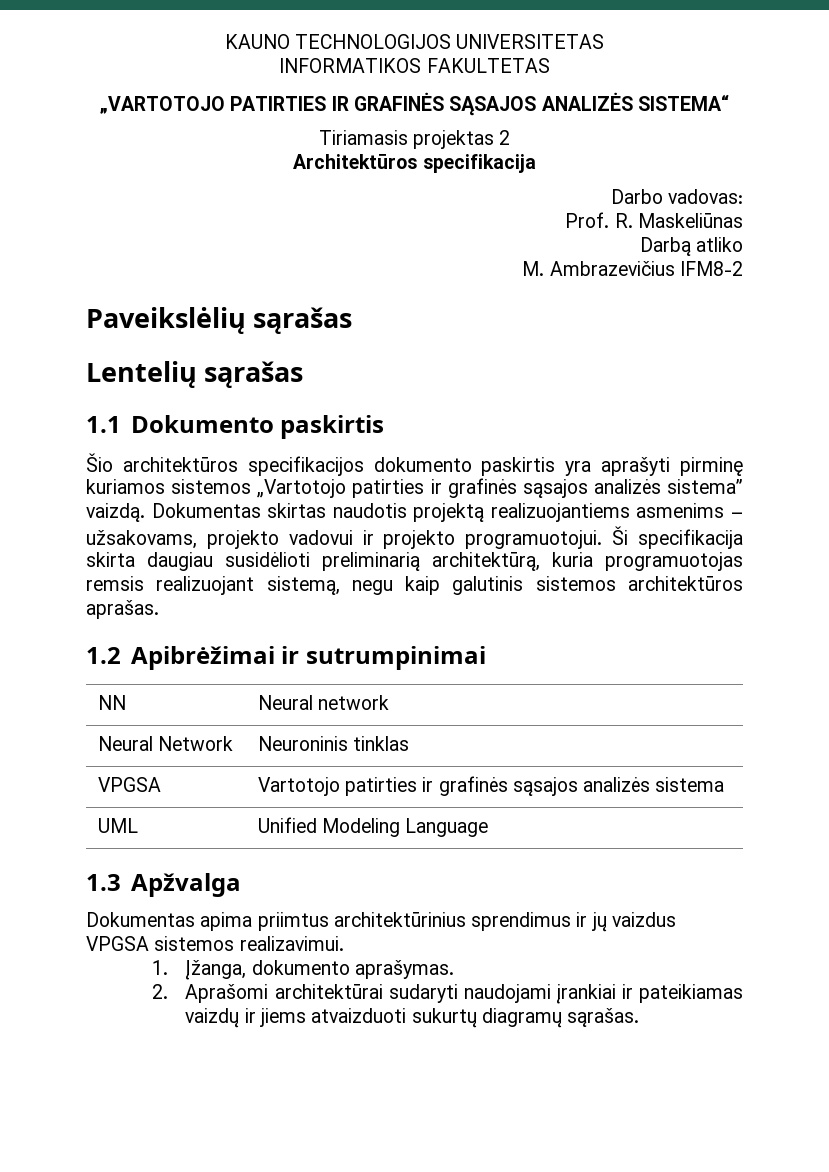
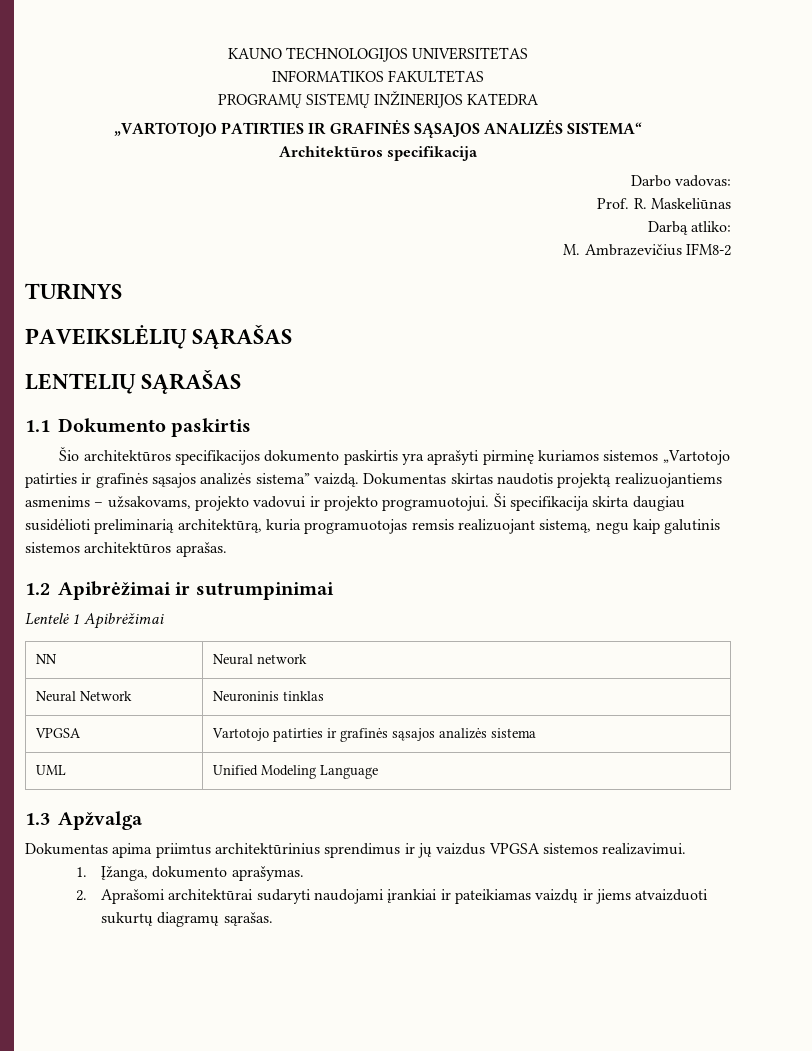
(550, 65) none -> [217,91,540,108] // PROGRAMŲ SISTEMŲ INŽINERIJOS KATEDRA
[318,130,511,149] // Tiriamasis projektas 2 -> (643, 128) none
[696,237,743,252] atliko -> [691,221,732,232] atliko:
[86,307,353,334] [86,361,304,388] Paveikslėlių sąrašas // Lentelių sąrašas -> [25,283,122,300] [25,324,293,349] [25,369,242,394] TURINYS // PAVEIKSLĖLIŲ SĄRAŠAS // LENTELIŲ SĄRAŠAS
(486, 658) none -> [25,613,164,629] // Lentelė 1 Apibrėžimai

